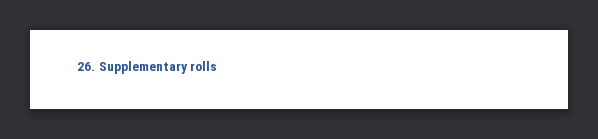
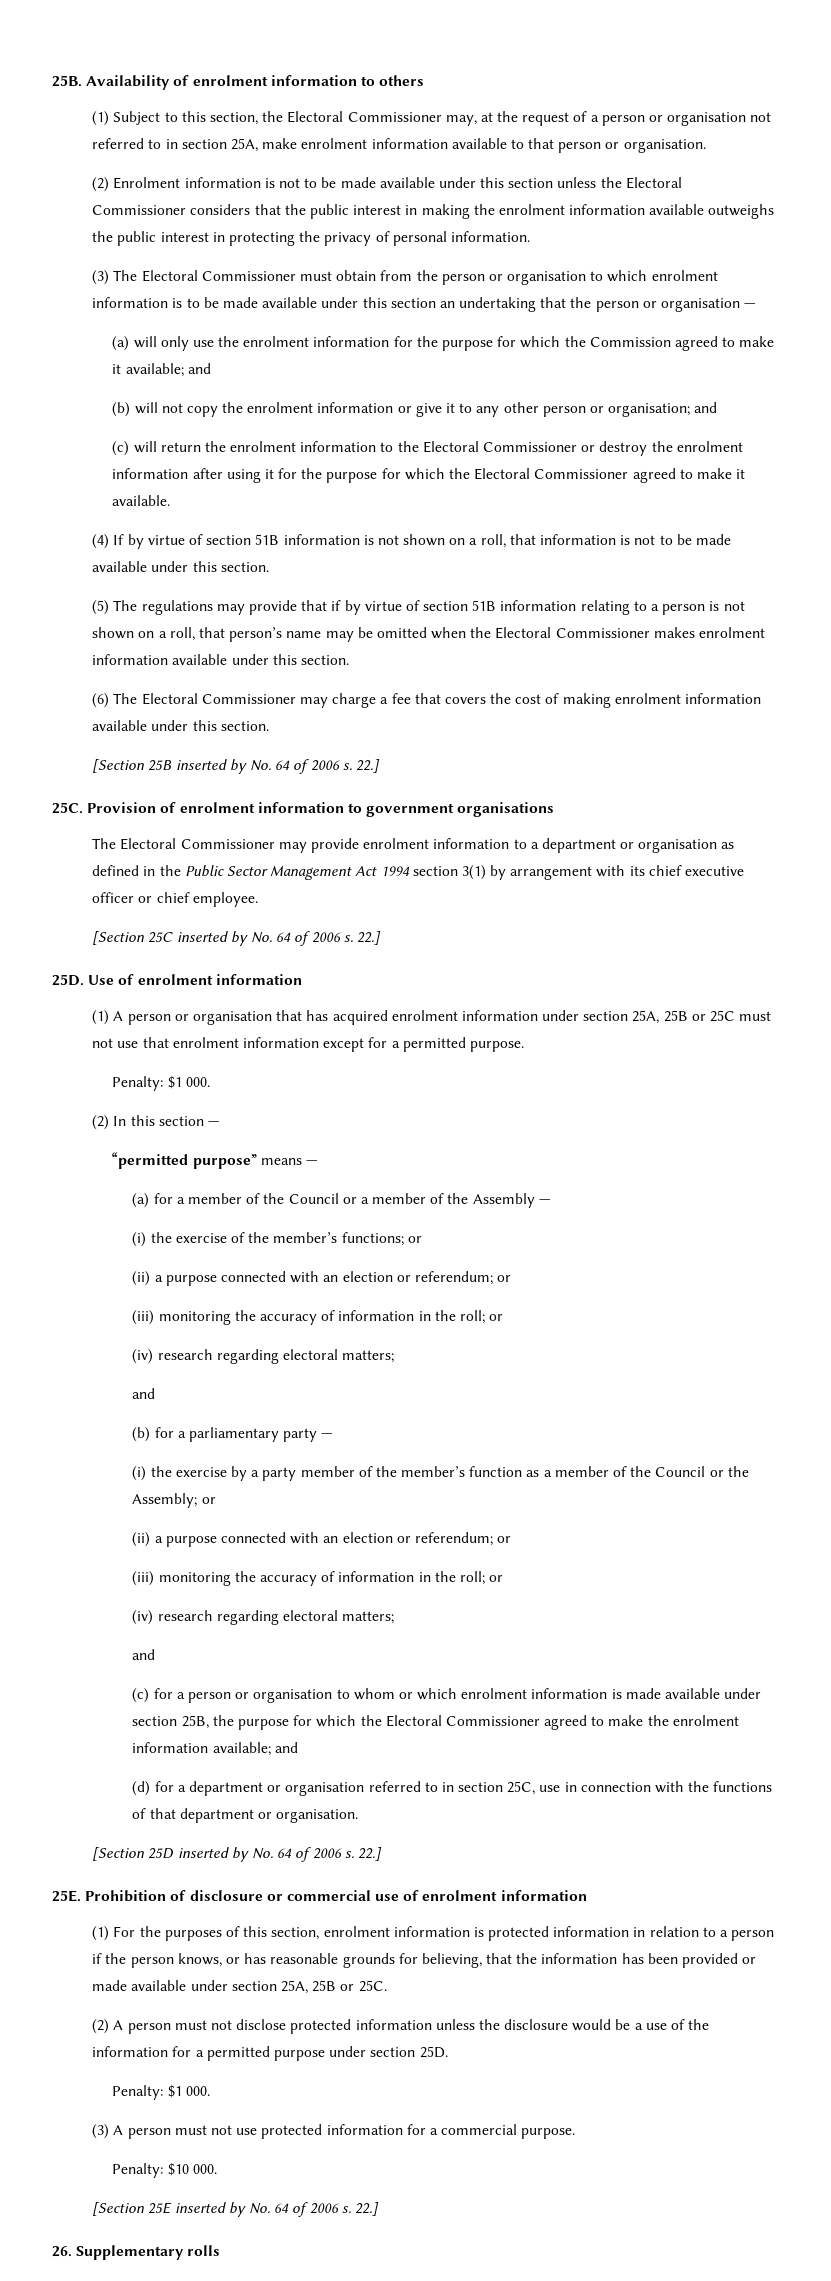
(77, 66) none -> [52,75,425,90] [92,111,772,126] [92,138,706,153] [92,177,682,192] [92,204,775,219] [92,231,530,246] [92,270,718,285] [92,297,757,312] [112,336,775,351] [112,363,211,377] [112,402,718,417] [112,441,743,456] [112,468,746,483] [112,495,171,506] [92,534,731,549] [92,561,269,572] [92,600,745,615] [92,627,765,642] [92,654,349,665] [92,693,761,708] [92,720,269,731] [92,759,380,774] [52,802,555,817] [92,838,735,853] [92,865,744,880] [92,892,258,907] [92,931,381,946] [52,974,302,986] [92,1010,772,1025] [92,1037,524,1052] [112,1076,210,1091] [92,1115,220,1130] [112,1152,318,1169] [132,1193,551,1208] [132,1232,422,1247] [132,1271,512,1286] [132,1310,504,1325] [132,1349,395,1364] [132,1388,156,1399] [132,1427,334,1442] [132,1466,749,1481] [132,1493,216,1508] [132,1532,512,1547] [132,1571,504,1586] [132,1610,395,1625] [132,1649,156,1660] [132,1688,762,1703] [132,1715,739,1730] [132,1742,298,1756] [132,1781,773,1796] [132,1808,359,1823] [92,1847,382,1862] [52,1890,587,1902] [92,1926,775,1941] [92,1953,757,1968] [92,1980,387,1994] [92,2019,710,2034] [92,2046,448,2061] [112,2085,210,2100] [92,2124,576,2139] [112,2163,217,2178] [92,2202,379,2217] 25B. Availability of enrolment information to others // (1) Subject to this section, the Electoral Commissioner may, at the request of a person or organisation not referred to in section 25A, make enrolment information available to that person or organisation. // (2) Enrolment information is not to be made available under this section unless the Electoral Commissioner considers that the public interest in making the enrolment information available outweighs the public interest in protecting the privacy of personal information. // (3) The Electoral Commissioner must obtain from the person or organisation to which enrolment information is to be made available under this section an undertaking that the person or organisation — // (a) will only use the enrolment information for the purpose for which the Commission agreed to make it available; and // (b) will not copy the enrolment information or give it to any other person or organisation; and // (c) will return the enrolment information to the Electoral Commissioner or destroy the enrolment information after using it for the purpose for which the Electoral Commissioner agreed to make it available. // (4) If by virtue of section 51B information is not shown on a roll, that information is not to be made available under this section. // (5) The regulations may provide that if by virtue of section 51B information relating to a person is not shown on a roll, that person’s name may be omitted when the Electoral Commissioner makes enrolment information available under this section. // (6) The Electoral Commissioner may charge a fee that covers the cost of making enrolment information available under this section. // [Section 25B inserted by No. 64 of 2006 s. 22.] // 25C. Provision of enrolment information to government organisations // The Electoral Commissioner may provide enrolment information to a department or organisation as defined in the Public Sector Management Act 1994 section 3(1) by arrangement with its chief executive officer or chief employee. // [Section 25C inserted by No. 64 of 2006 s. 22.] // 25D. Use of enrolment information // (1) A person or organisation that has acquired enrolment information under section 25A, 25B or 25C must not use that enrolment information except for a permitted purpose. // Penalty: $1 000. // (2) In this section — // “permitted purpose” means — // (a) for a member of the Council or a member of the Assembly — // (i) the exercise of the member’s functions; or // (ii) a purpose connected with an election or referendum; or // (iii) monitoring the accuracy of information in the roll; or // (iv) research regarding electoral matters; // and // (b) for a parliamentary party — // (i) the exercise by a party member of the member’s function as a member of the Council or the Assembly; or // (ii) a purpose connected with an election or referendum; or // (iii) monitoring the accuracy of information in the roll; or // (iv) research regarding electoral matters; // and // (c) for a person or organisation to whom or which enrolment information is made available under section 25B, the purpose for which the Electoral Commissioner agreed to make the enrolment information available; and // (d) for a department or organisation referred to in section 25C, use in connection with the functions of that department or organisation. // [Section 25D inserted by No. 64 of 2006 s. 22.] // 25E. Prohibition of disclosure or commercial use of enrolment information // (1) For the purposes of this section, enrolment information is protected information in relation to a person if the person knows, or has reasonable grounds for believing, that the information has been provided or made available under section 25A, 25B or 25C. // (2) A person must not disclose protected information unless the disclosure would be a use of the information for a permitted purpose under section 25D. // Penalty: $1 000. // (3) A person must not use protected information for a commercial purpose. // Penalty: $10 000. // [Section 25E inserted by No. 64 of 2006 s. 22.] //

